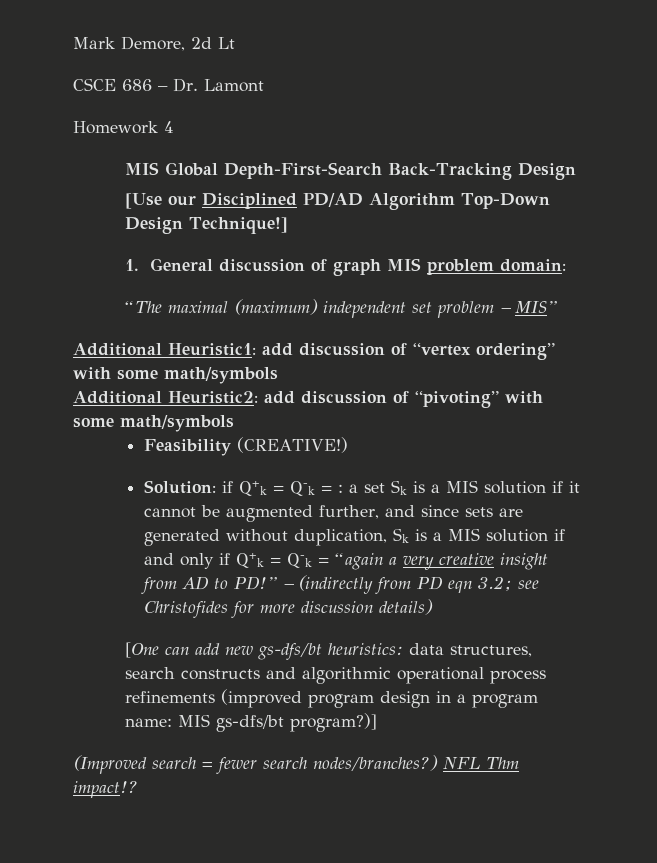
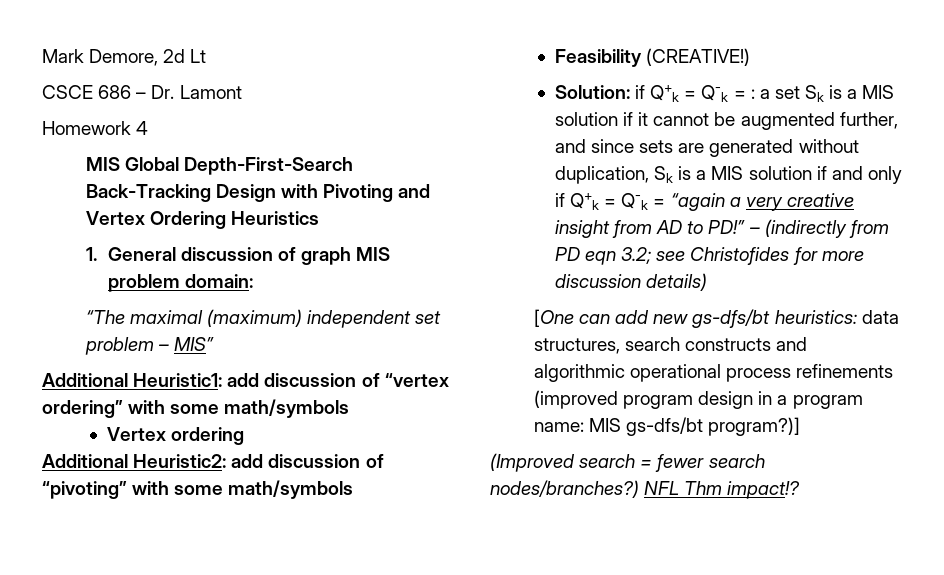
[124,193,550,210] [124,217,288,234] // [Use our Disciplined PD/AD Algorithm Top-Down Design Technique!] -> [281,184,431,202] [85,211,320,229] with Pivoting and Vertex Ordering Heuristics
(278, 375) none -> [106,427,244,445] // Vertex ordering

